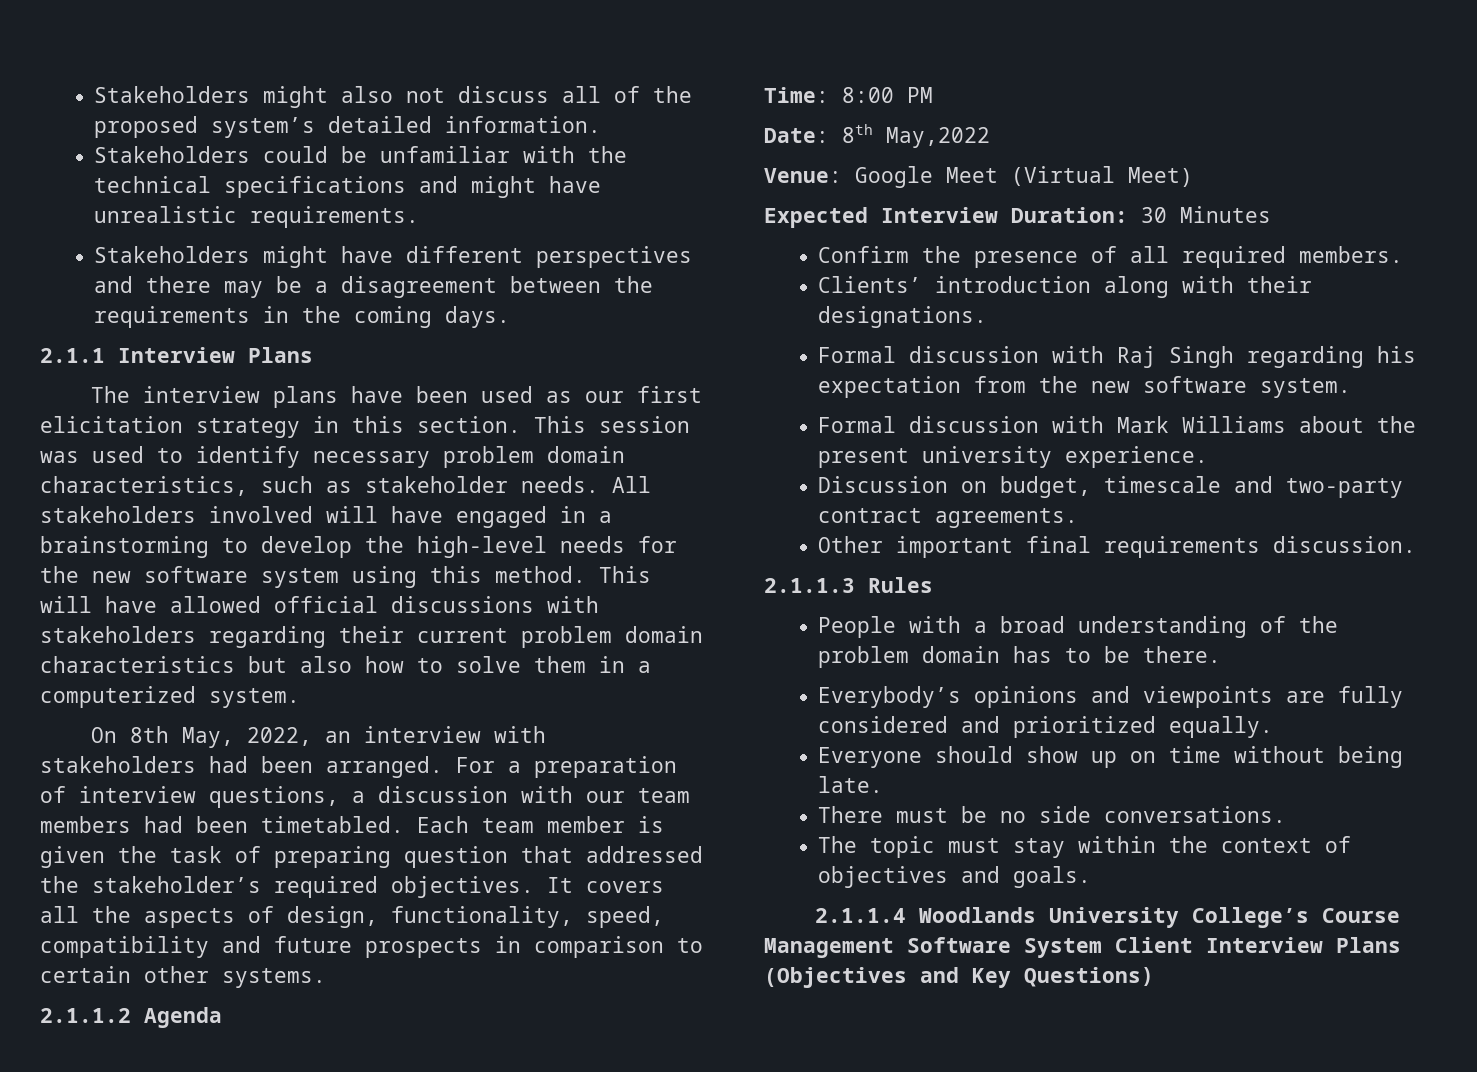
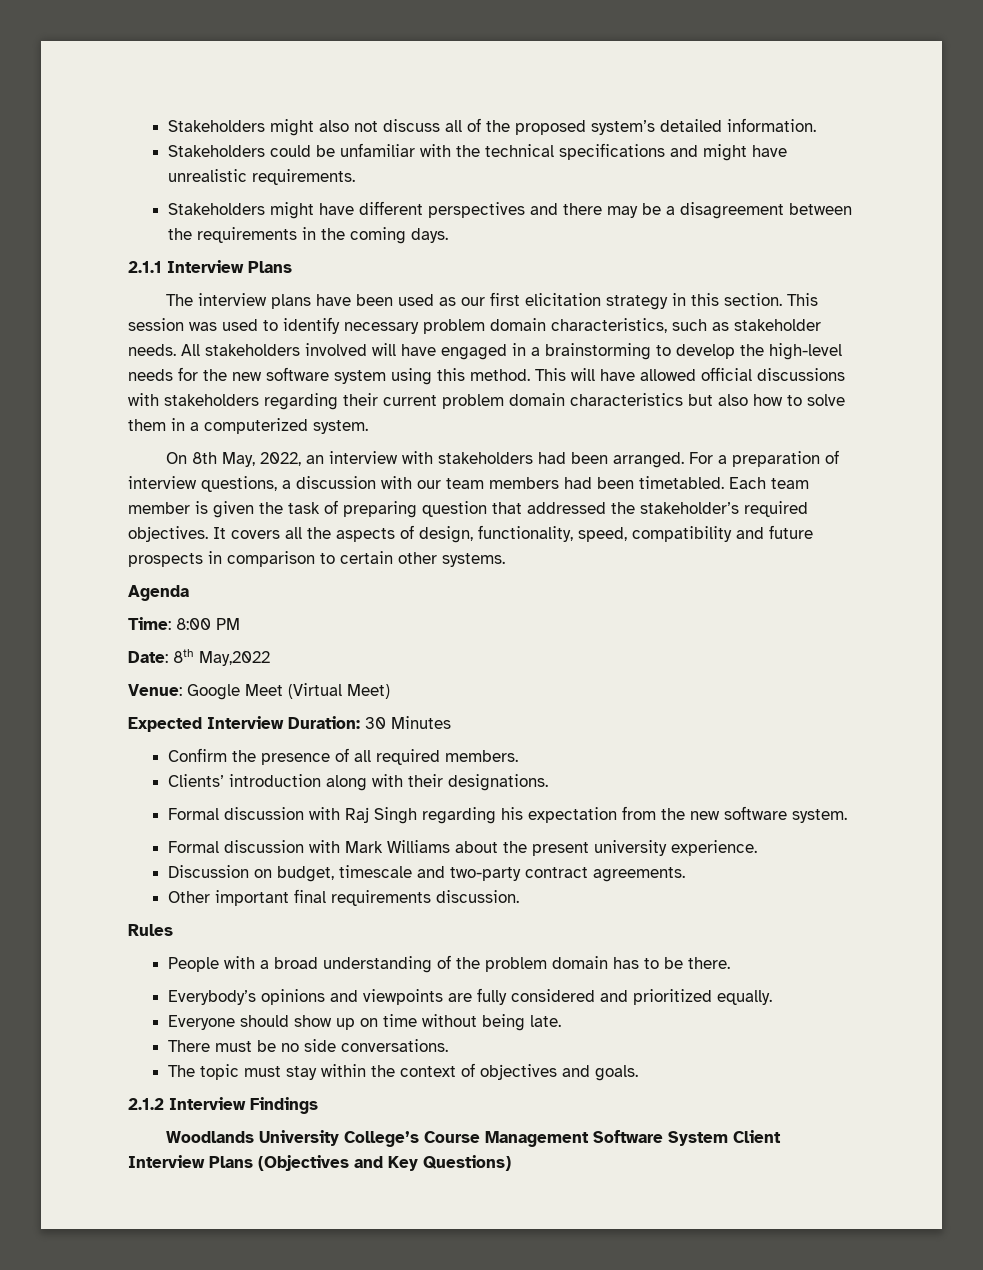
[40,1008,131,1023] 2.1.1.2 -> (505, 560) none
[764,578,855,593] 2.1.1.3 -> (519, 896) none
[815,908,907,923] 2.1.1.4 -> [128,1097,318,1114] 2.1.2 Interview Findings //

